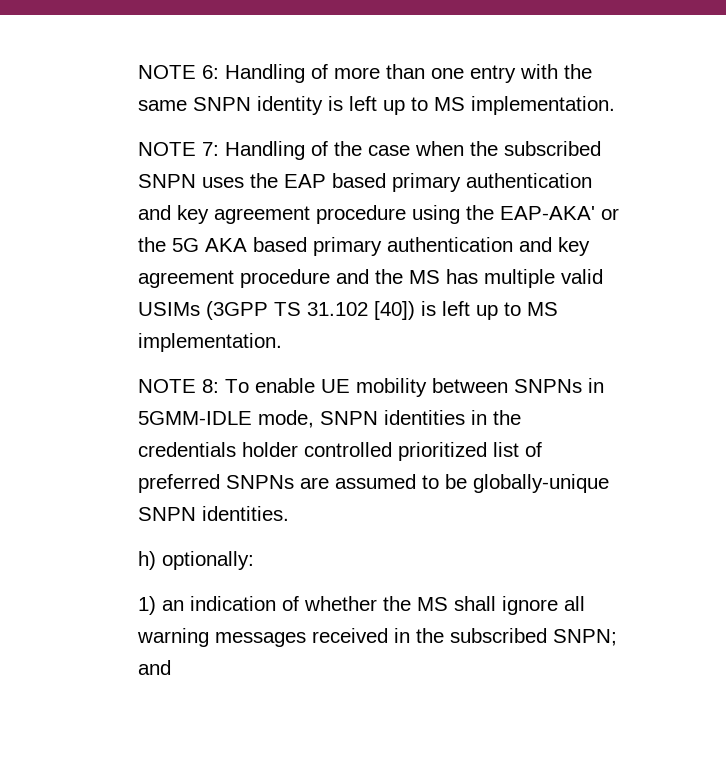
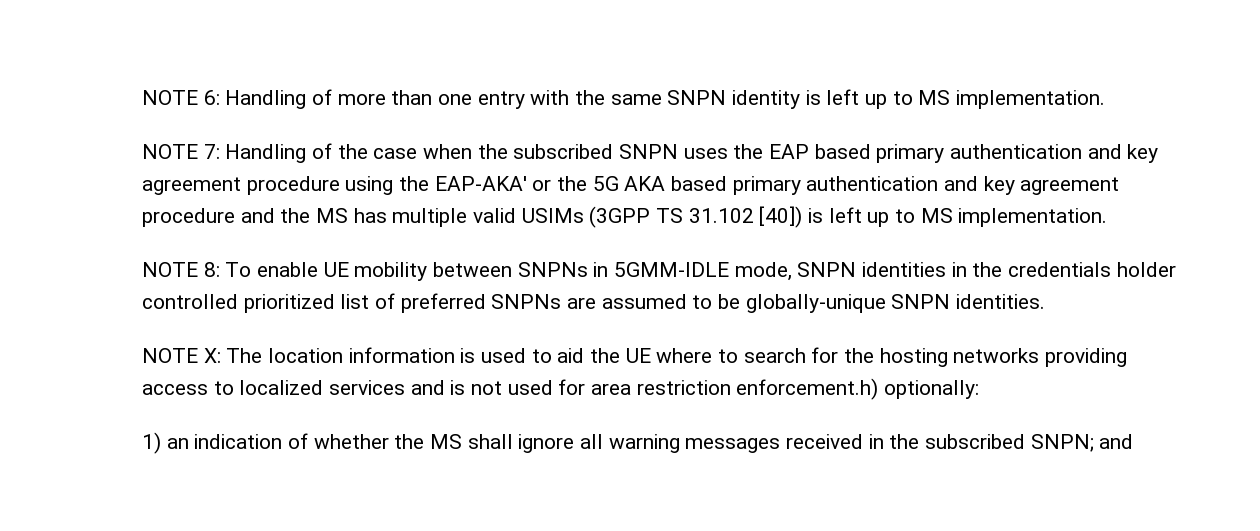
[138,551,157,570] h) -> [141,347,1127,367] [141,378,879,400] NOTE X: The location information is used to aid the UE where to search for the hosting networks providing access to localized services and is not used for area restriction enforcement.h)

